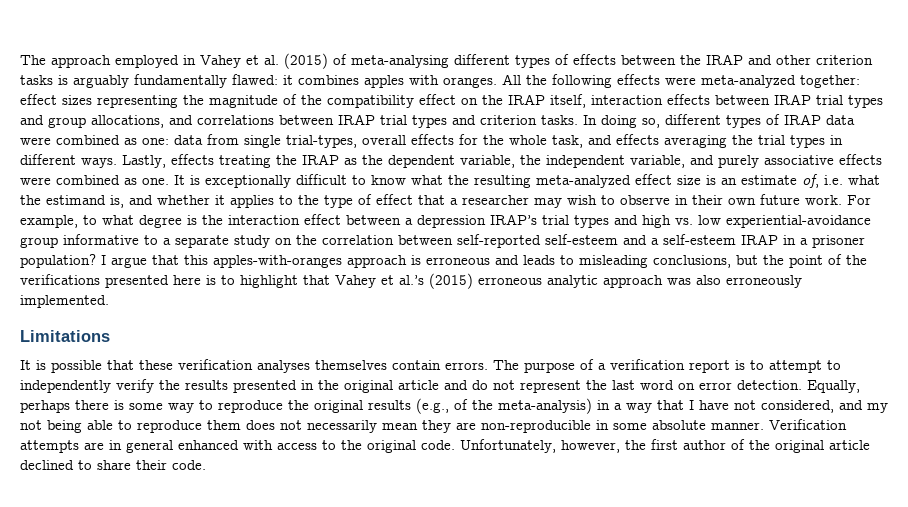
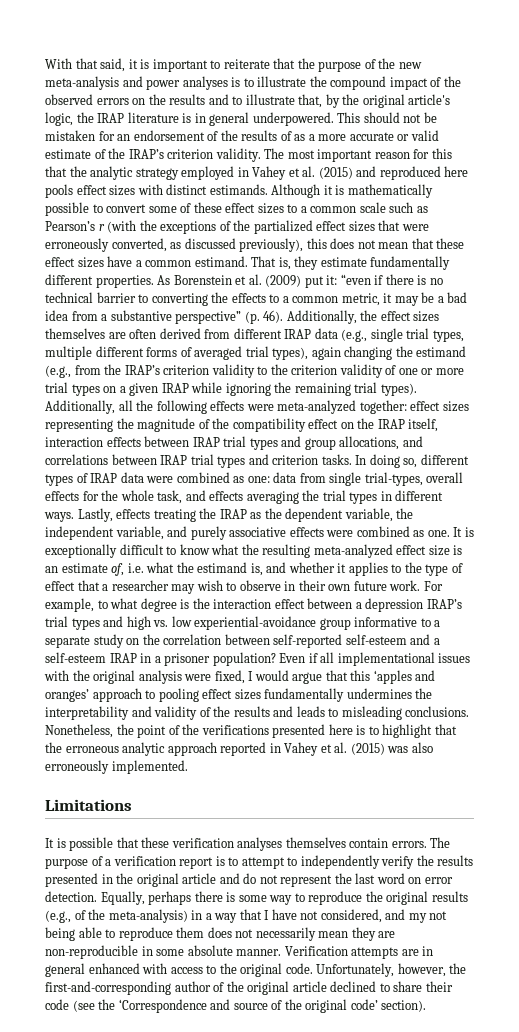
[20,55,111,68] The approach -> [45,58,422,72] [45,76,461,90] [45,94,451,108] [45,112,437,126] [45,130,439,141] [45,148,452,162] [45,166,179,180] With that said, it is important to reiterate that the purpose of the new meta-analysis and power analyses is to illustrate the compound impact of the observed errors on the results and to illustrate that, by the original article's logic, the IRAP literature is in general underpowered. This should not be mistaken for an endorsement of the results of as a more accurate or valid estimate of the IRAP’s criterion validity. The most important reason for this that the analytic strategy
[333,54,873,68] [20,74,521,88] of meta-analysing different types of effects between the IRAP and other criterion tasks is arguably fundamentally flawed: it combines apples with oranges. All -> [356,166,469,180] [45,184,433,198] [45,202,428,216] [45,220,429,234] [45,238,465,252] [45,256,451,270] [45,274,443,288] [45,292,468,306] [45,310,440,324] [45,328,464,342] [45,346,467,360] [45,364,464,378] [45,382,417,396] [45,400,133,414] and reproduced here pools effect sizes with distinct estimands. Although it is mathematically possible to convert some of these effect sizes to a common scale such as Pearson’s r (with the exceptions of the partialized effect sizes that were erroneously converted, as discussed previously), this does not mean that these effect sizes have a common estimand. That is, they estimate fundamentally different properties. As Borenstein et al. (2009) put it: “even if there is no technical barrier to converting the effects to a common metric, it may be a bad idea from a substantive perspective” (p. 46). Additionally, the effect sizes themselves are often derived from different IRAP data (e.g., single trial types, multiple different forms of averaged trial types), again changing the estimand (e.g., from the IRAP’s criterion validity to the criterion validity of one or more trial types on a given IRAP while ignoring the remaining trial types). Additionally, all
[101,255,490,268] I argue that this apples-with-oranges approach is erroneous -> [279,652,471,666] [44,670,436,684] [45,688,433,702] [45,706,270,720] Even if all implementational issues with the original analysis were fixed, I would argue that this ‘apples and oranges’ approach to pooling effect sizes fundamentally undermines the interpretability and validity of the results
[653,255,758,268] conclusions, but -> [405,706,470,717] [45,724,113,738] conclusions. Nonetheless,
[335,273,663,289] Vahey et al.’s (2015) erroneous analytic approach -> [45,742,385,756] the erroneous analytic approach reported in Vahey et al. (2015)
[651,439,678,450] first -> [45,981,171,995] first-and-corresponding
[172,460,206,470] code. -> [45,999,427,1013] code (see the ‘Correspondence and source of the original code’ section).

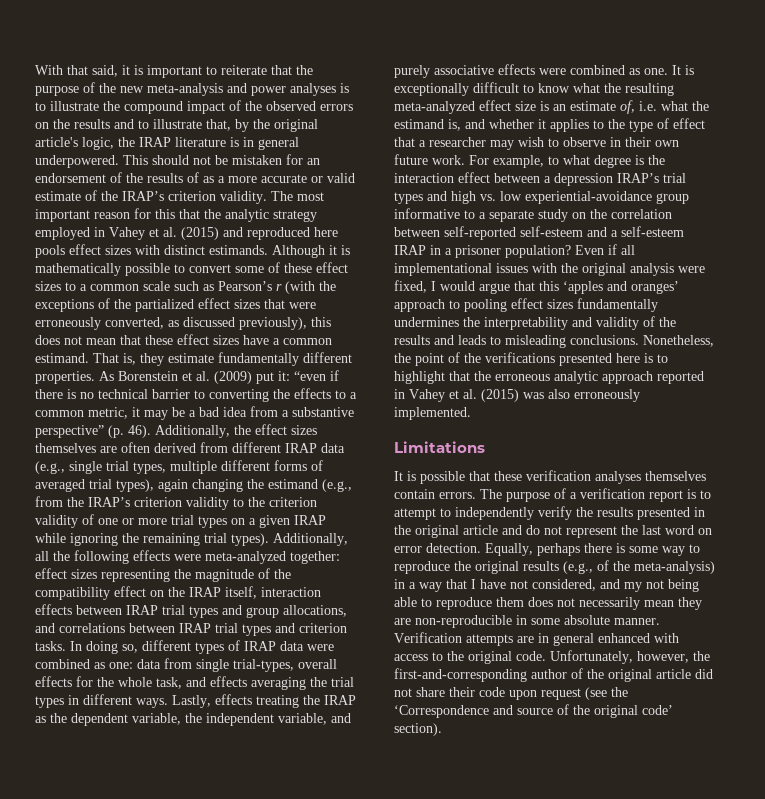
[330,981,390,992] declined to -> [695,669,713,679] [394,688,412,697] did not
(69, 1004) none -> [509,688,581,700] upon request

